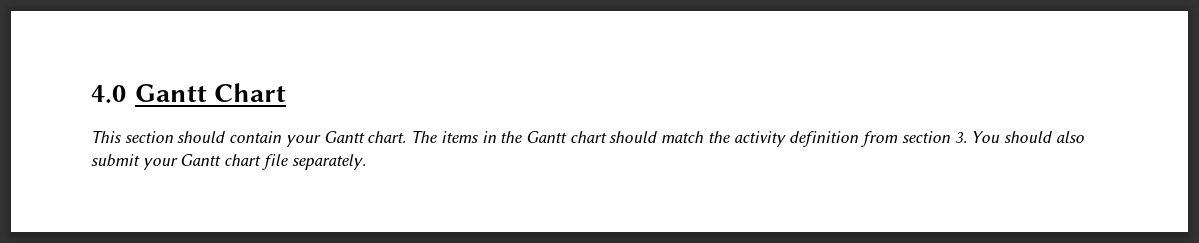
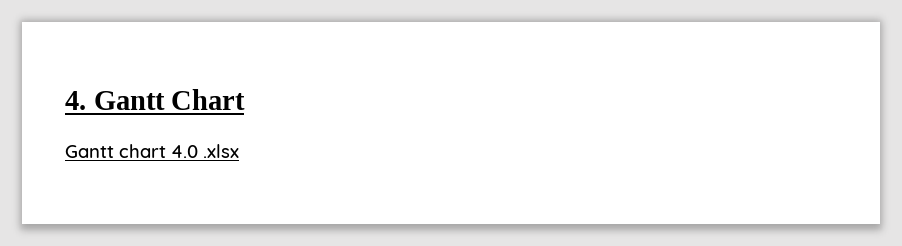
[91,85,126,103] 4.0 -> [65,91,86,110] 4.
[91,130,1084,147] [91,154,366,170] This section should contain your Gantt chart. The items in the Gantt chart should match the activity definition from section 3. You should also submit your Gantt chart file separately. -> [65,144,239,158] Gantt chart 4.0 .xlsx

